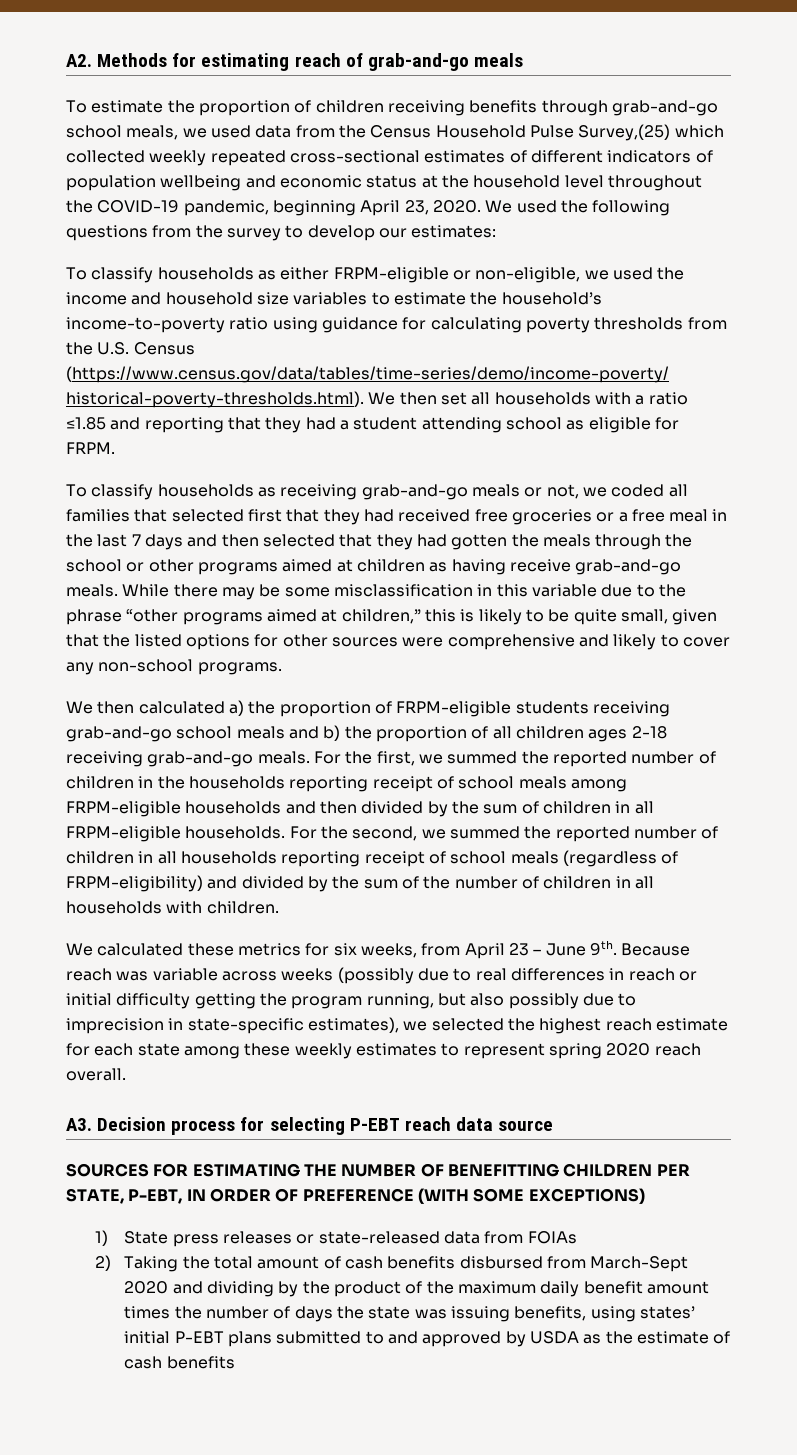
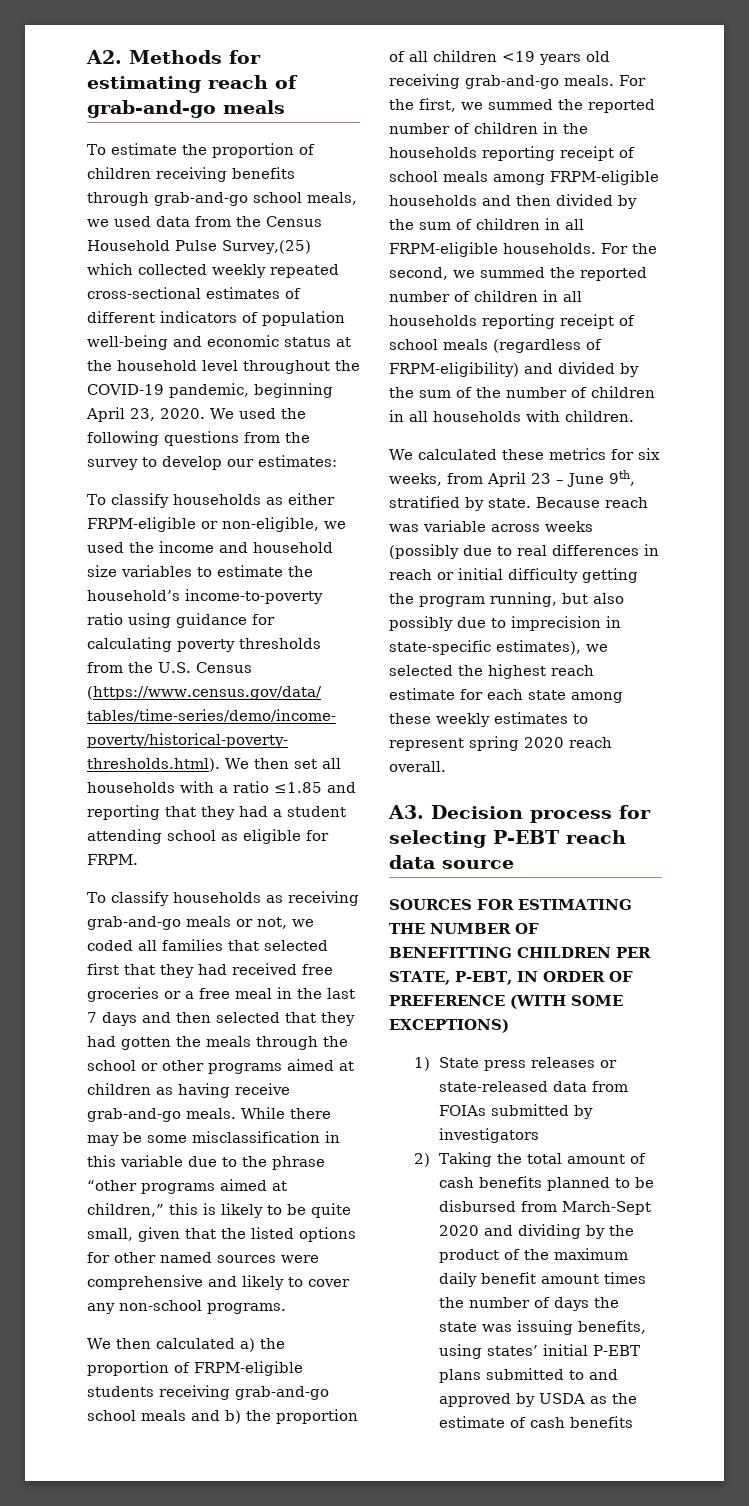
[160,175,242,191] wellbeing -> [87,335,168,350] well-being
(328, 640) none -> [160,1252,212,1263] named
[588,726,667,742] ages 2-18 -> [502,51,610,65] <19 years old
[589,940,617,956] 9th. -> [609,470,635,486] [389,496,531,511] 9th, stratified by state.
(577, 1237) none -> [491,1104,594,1119] [439,1128,540,1143] submitted by investigators
(456, 1262) none -> [547,1177,655,1191] planned to be

